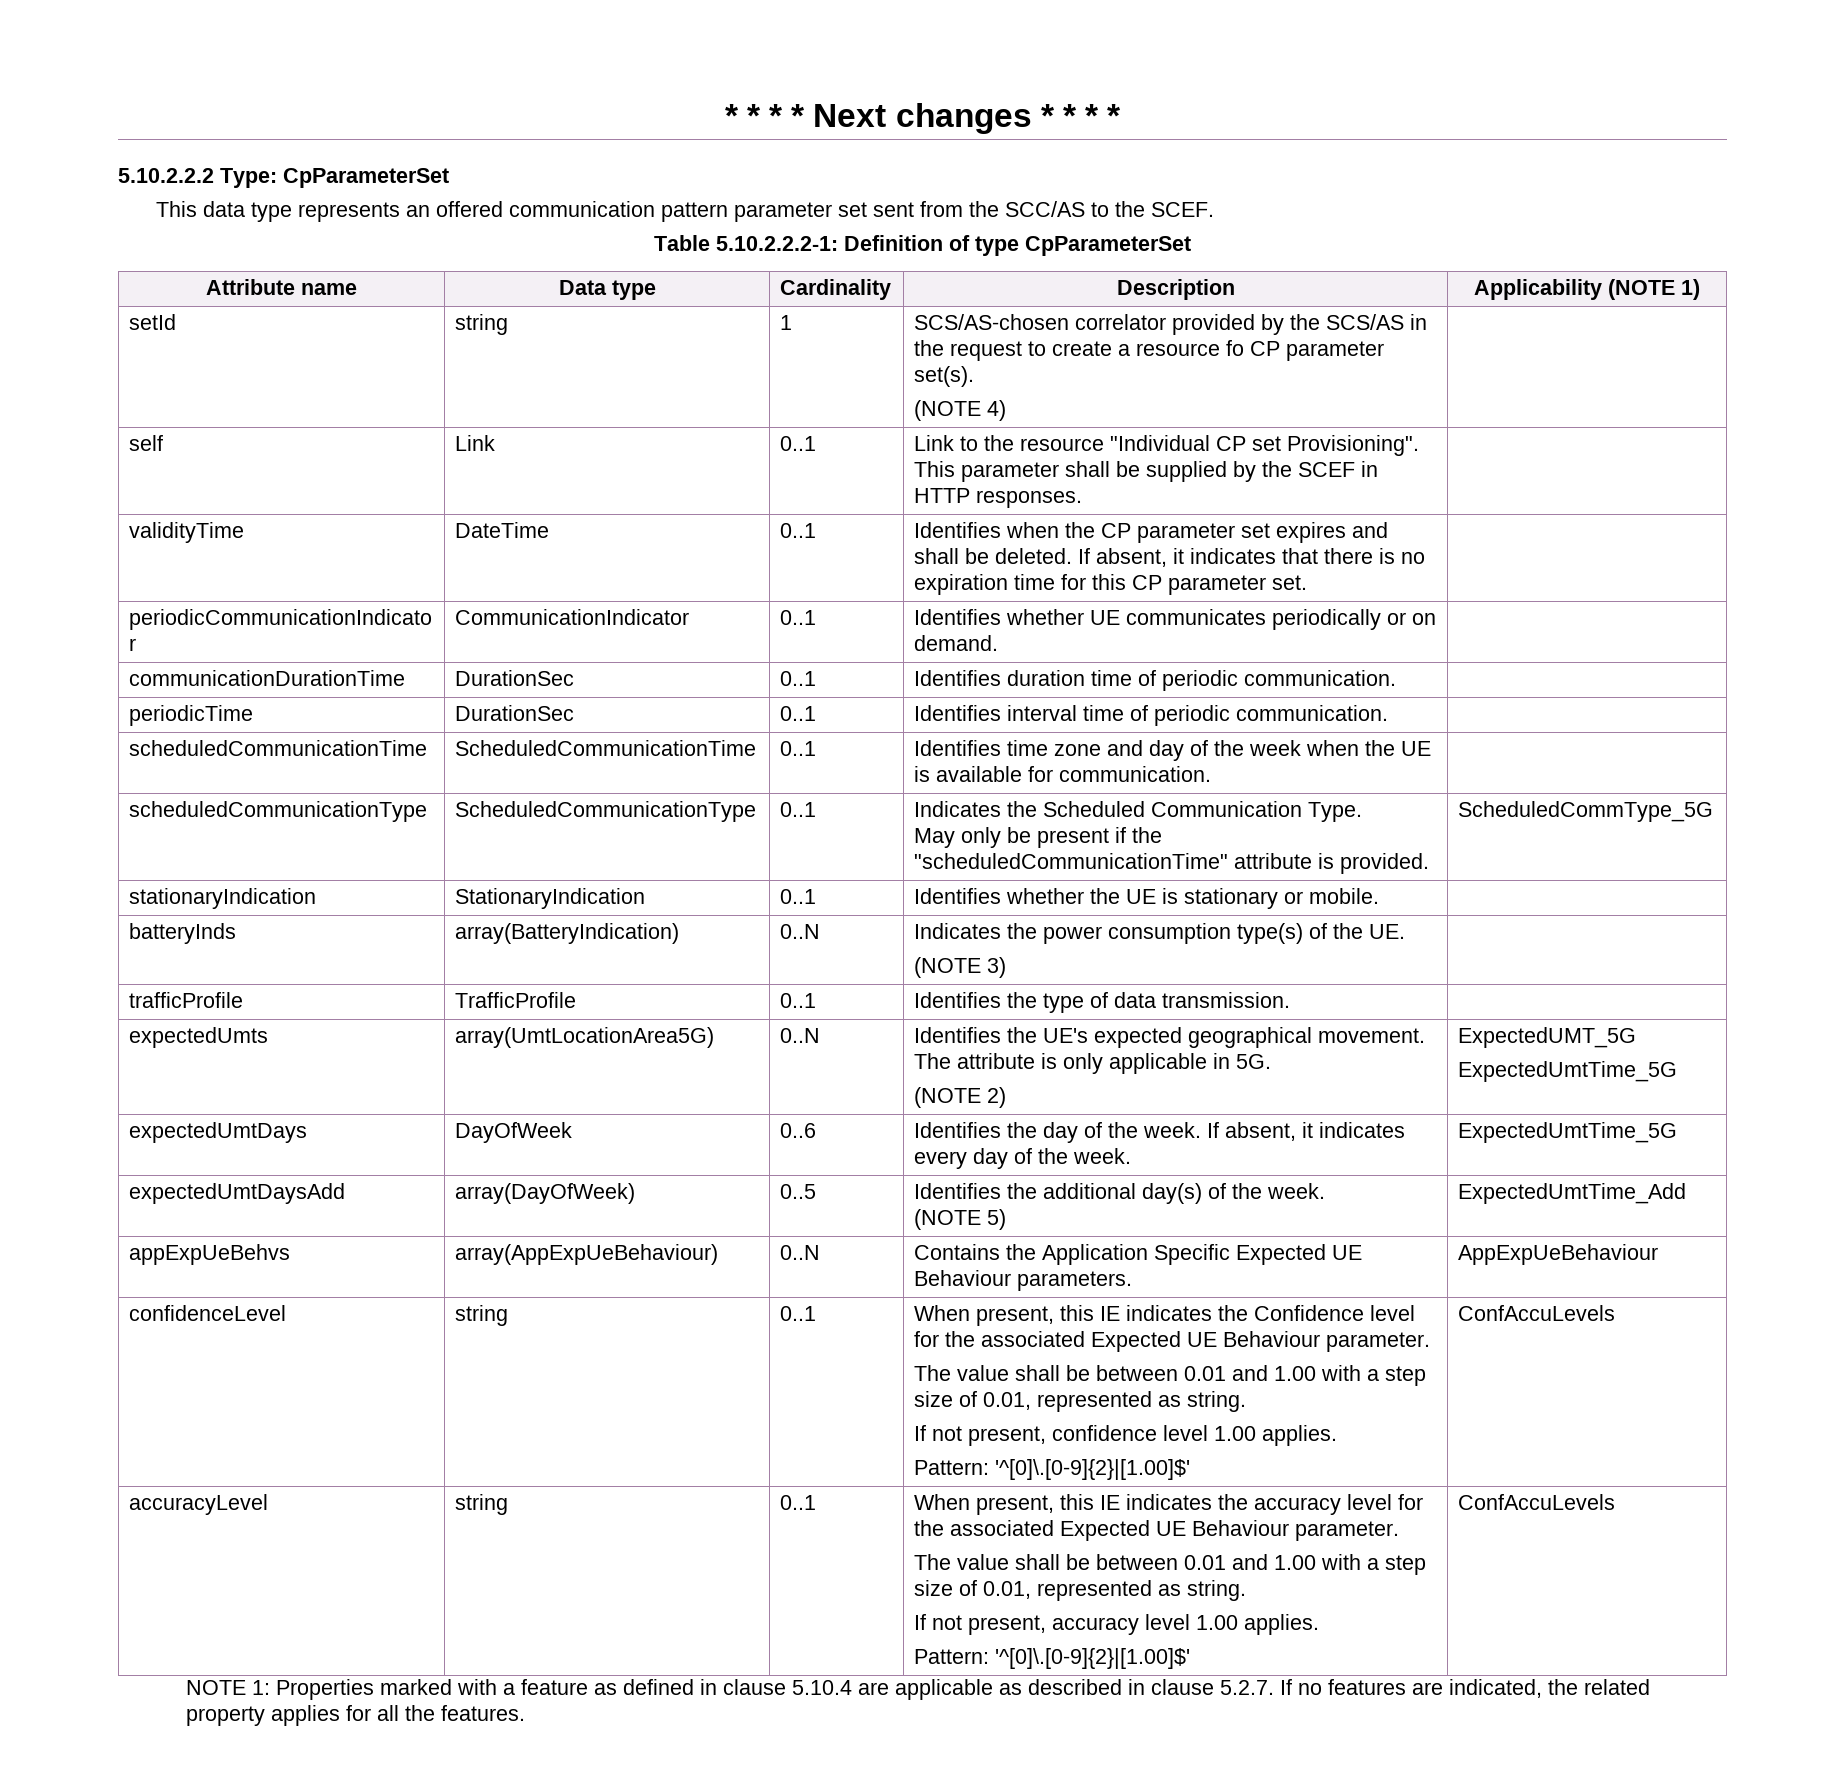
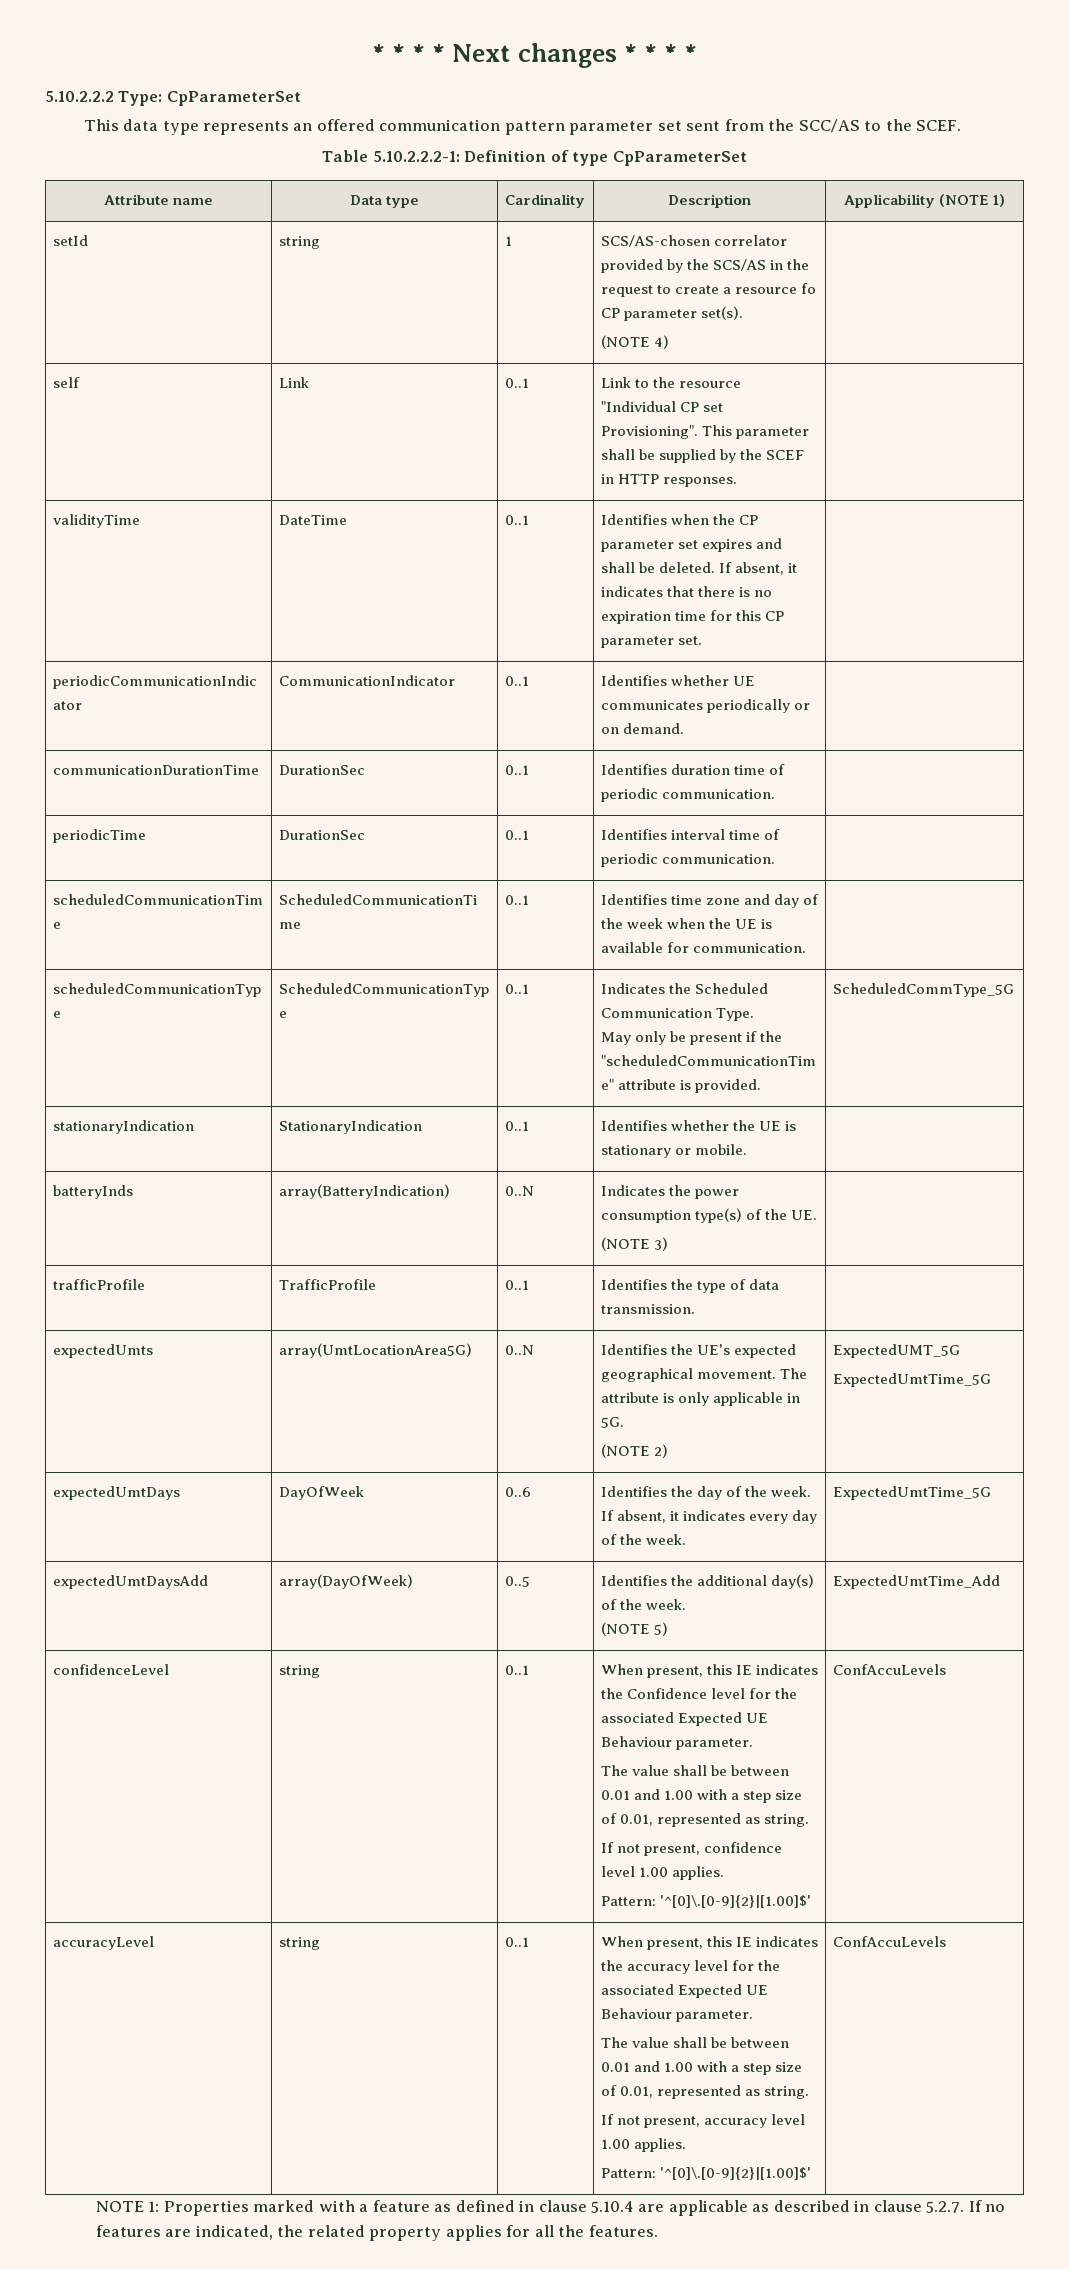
[129,1244,291,1265] [455,1244,719,1265] [780,1245,821,1260] [914,1244,1363,1265] [914,1270,1133,1291] [1458,1244,1659,1265] // appExpUeBehvs | array(AppExpUeBehaviour) | 0..N | Contains the Application Specific Expected UE Behaviour parameters. | AppExpUeBehaviour -> (1000, 1582) none

